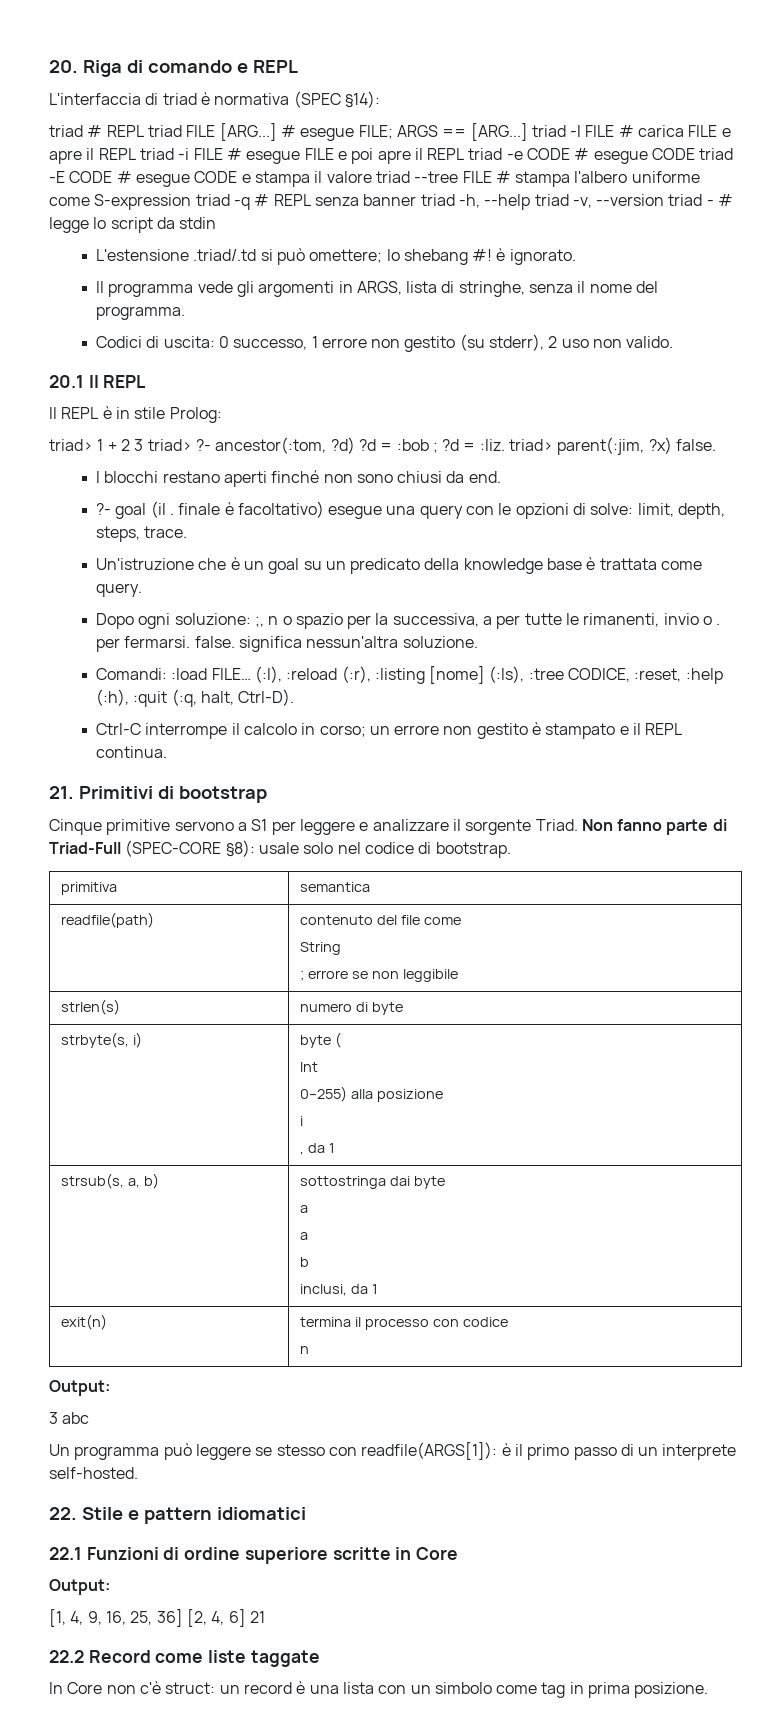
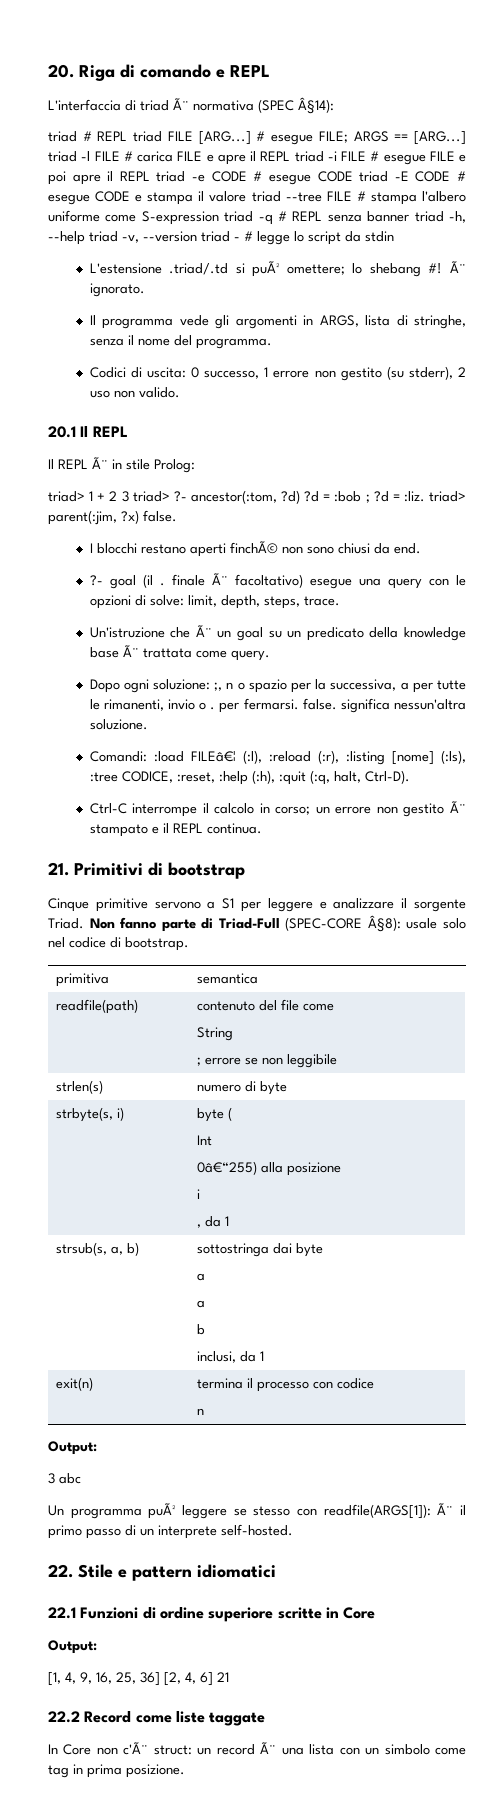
[200,92,210,105] è -> [173,98,189,110] Ã¨
[344,91,380,108] §14): -> [298,97,334,114] Â§14):
[276,248,305,265] può -> [252,261,280,277] puÃ²
[496,248,506,261] è -> [449,261,466,273] Ã¨
[102,406,112,419] è -> [92,457,108,469] Ã¨
[271,470,320,483] finché -> [229,541,278,554] finchÃ©
[224,502,234,515] è -> [211,573,228,585] Ã¨
[230,557,240,570] è -> [195,625,212,637] Ã¨
[586,557,596,570] è -> [122,645,139,657] Ã¨
[211,668,251,680] FILE… -> [190,751,236,762] FILEâ€¦
[532,722,542,735] è -> [450,801,467,813] Ã¨
[225,840,255,857] §8): -> [367,915,401,932] Â§8):
[300,1086,348,1102] 0–255) -> [197,1161,258,1175] 0â€“255)
[163,1443,192,1460] può -> [148,1503,176,1519] puÃ²
[501,1443,511,1456] è -> [437,1503,454,1515] Ã¨
[139,1681,161,1694] c'è -> [123,1742,149,1755] c'Ã¨
[296,1681,306,1694] è -> [260,1742,277,1754] Ã¨

